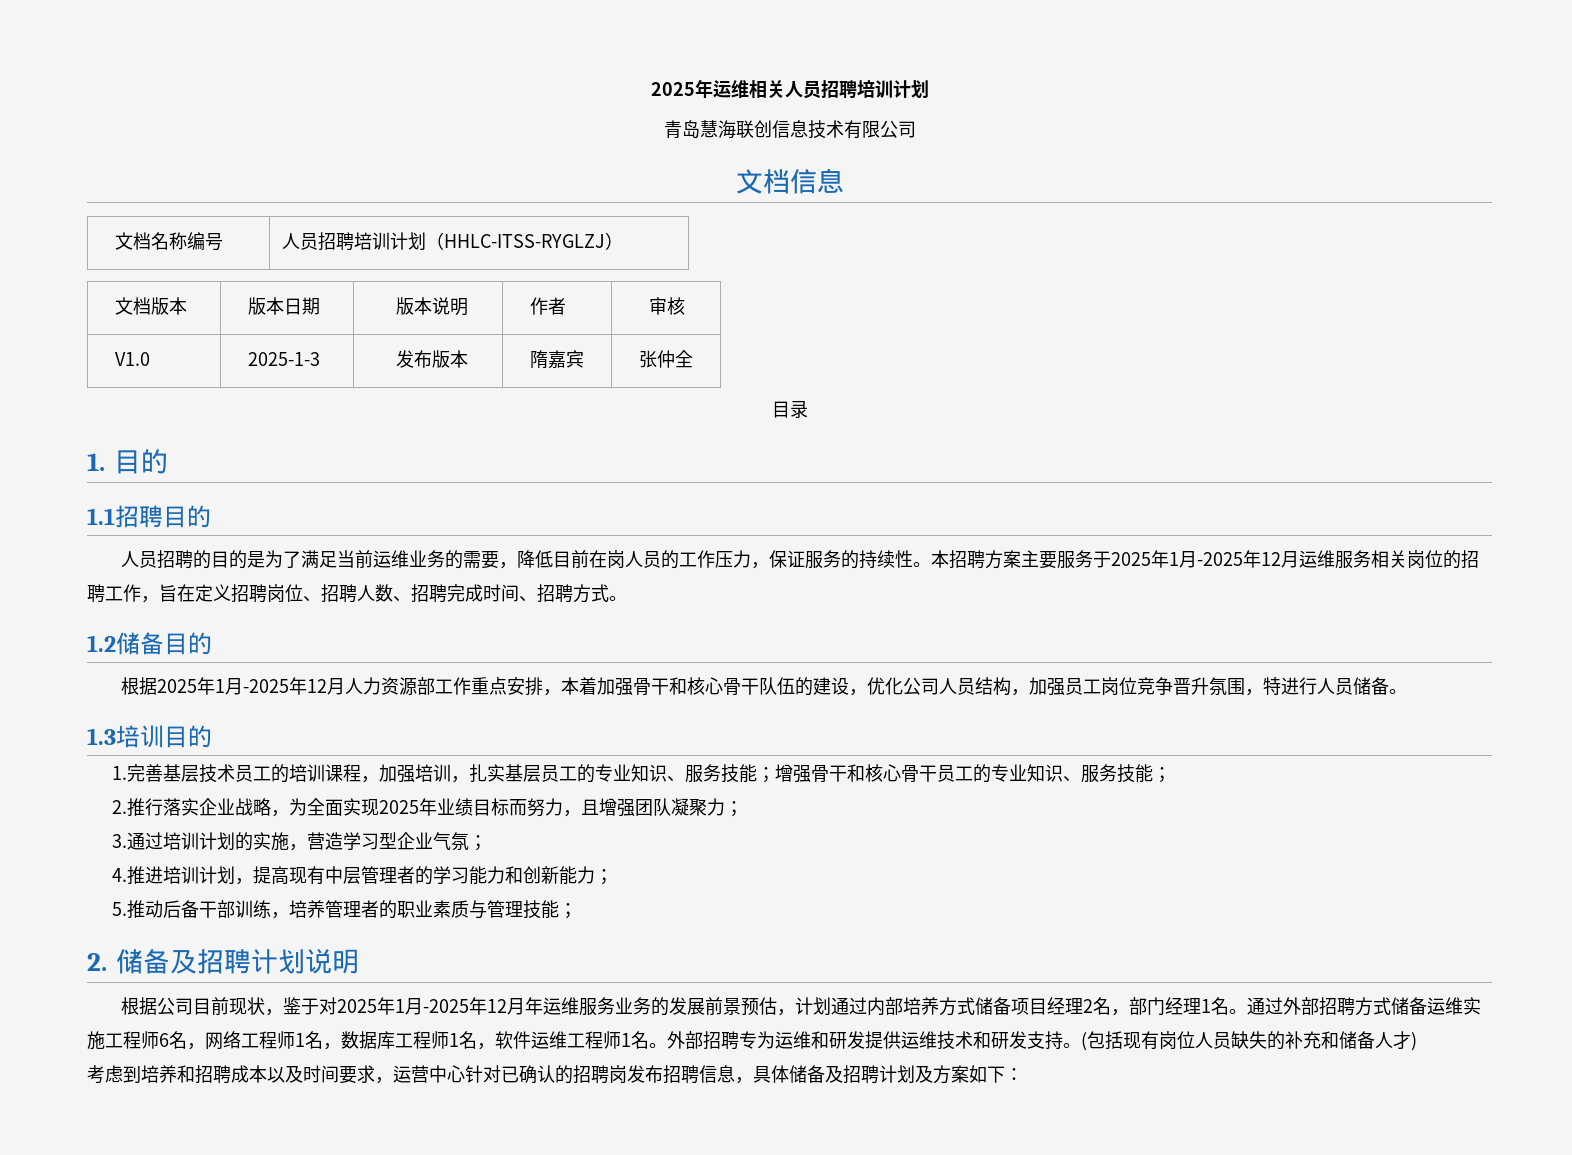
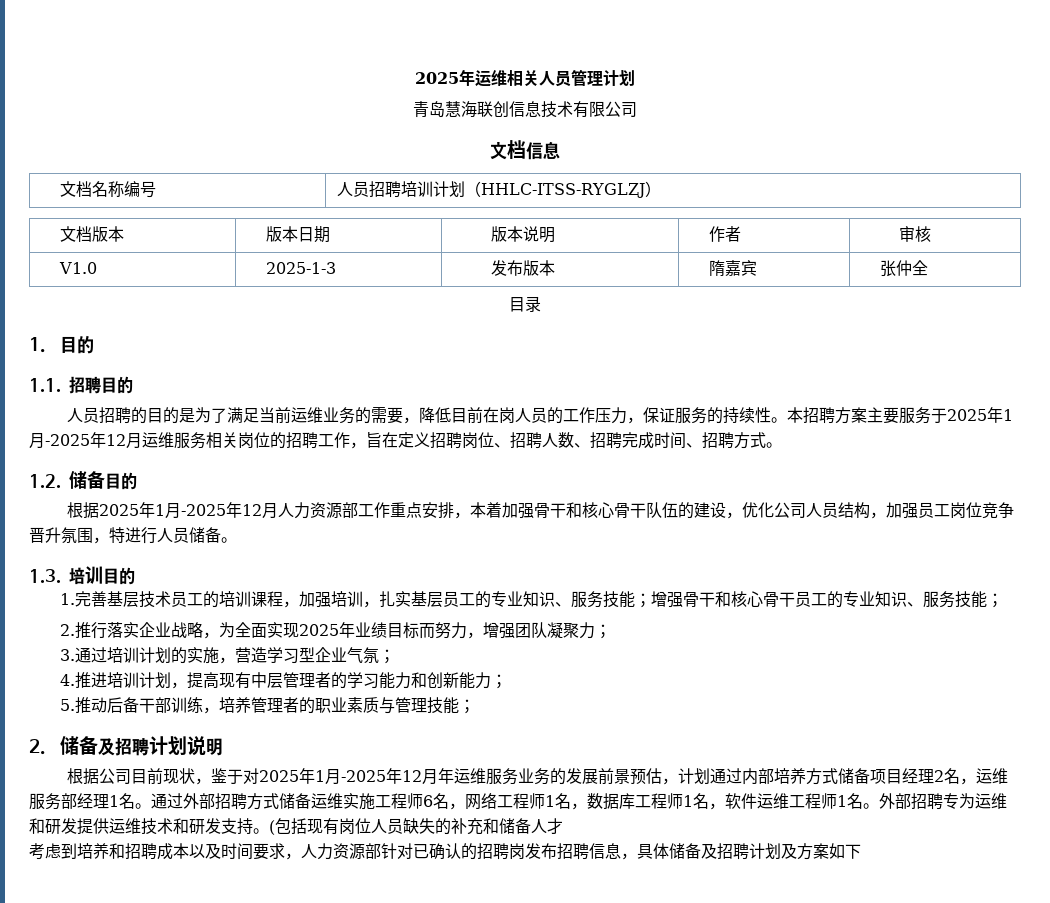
[820,80,893,98] 招聘培训 -> [571,69,603,86] 管理
[87,508,115,525] 1.1 -> [29,378,61,392] 1.1.
[87,635,116,652] 1.2 -> [29,474,61,488] 1.2.
[87,728,116,745] 1.3 -> [29,569,61,583] 1.3.
[580,799,599,815] 且 -> (484, 635) none
[1128,997,1165,1015] 部门 -> [976,768,1009,784] [29,793,77,810] 运维服务部
[1411,1032,1417,1051] ) -> (563, 826) none
[393,1065,465,1083] 运营中心 -> [301,843,381,860] 人力资源部
[1005,1068,1023,1081] ： -> (861, 851) none

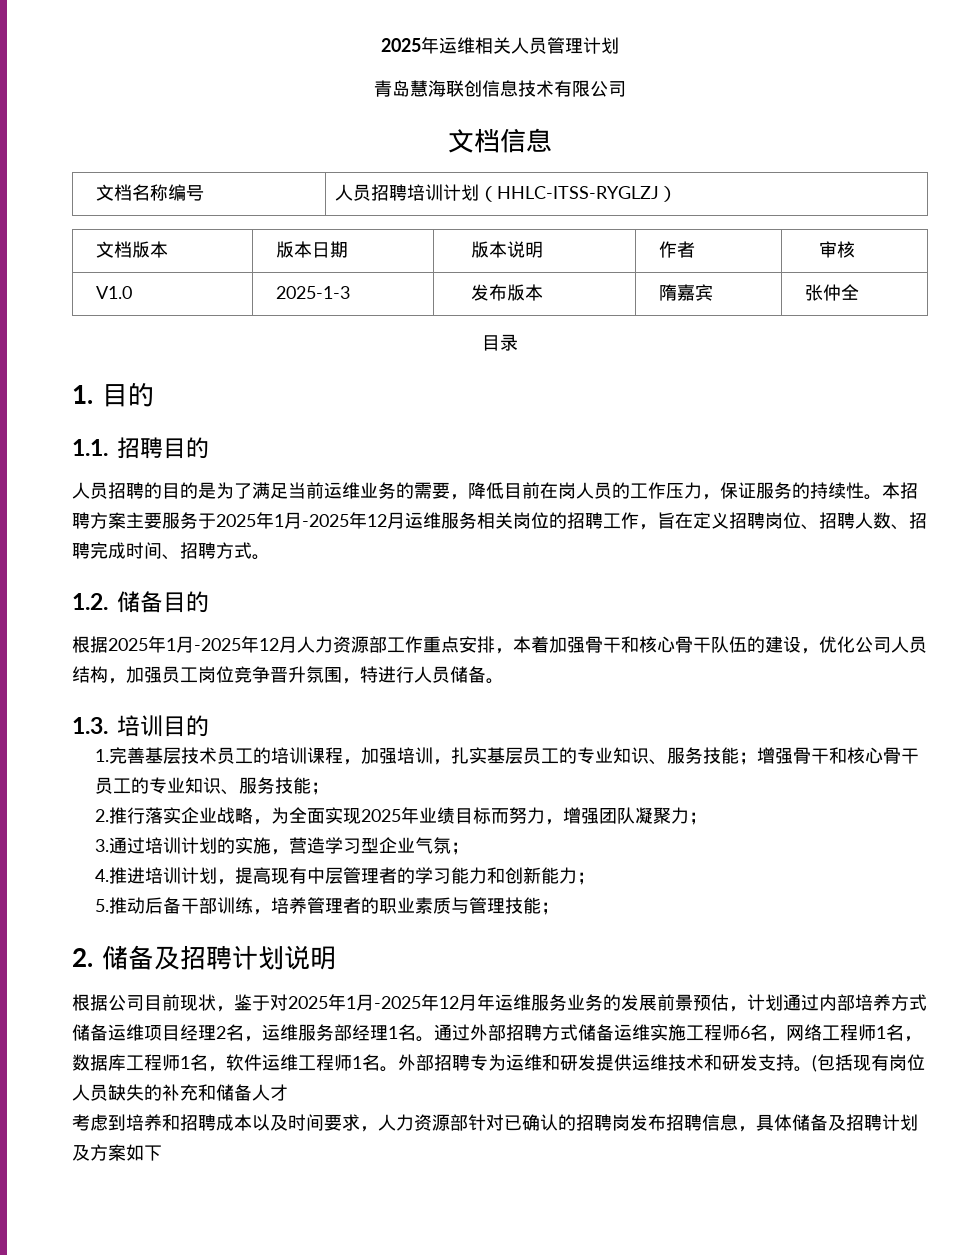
(871, 776) none -> [108,1024,144,1041] 运维

